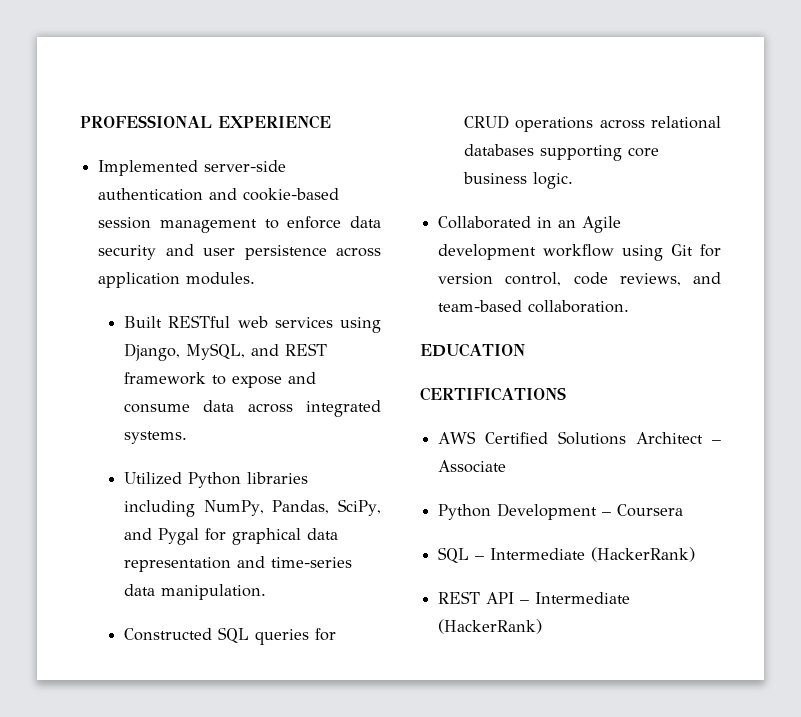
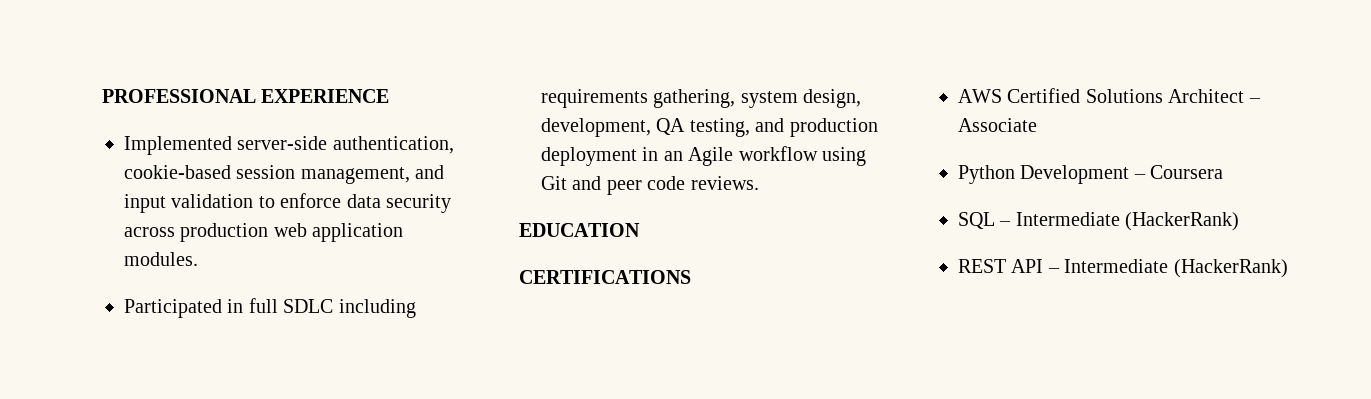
[98,188,340,201] [98,216,381,233] [98,244,381,260] [98,272,256,288] [124,315,381,333] [124,343,328,361] [124,372,317,388] [124,400,381,417] [124,431,188,444] [124,472,309,488] [124,499,382,517] [124,528,339,545] [124,556,353,572] [124,584,267,600] [124,627,337,645] [464,115,721,132] [464,144,660,161] [463,172,574,189] [438,216,532,229] authentication and cookie-based session management to enforce data security and user persistence across application modules. // Built RESTful web services using Django, MySQL, and REST framework to expose and consume data across integrated systems. // Utilized Python libraries including NumPy, Pandas, SciPy, and Pygal for graphical data representation and time-series data manipulation. // Constructed SQL queries for CRUD operations across relational databases supporting core business logic. // Collaborated -> [332,136,454,154] [124,165,445,184] [124,193,451,213] [124,223,404,242] [124,252,198,266] [124,298,416,318] [541,89,862,108] [541,118,878,137] [541,147,637,166] authentication, cookie-based session management, and input validation to enforce data security across production web application modules. // Participated in full SDLC including requirements gathering, system design, development, QA testing, and production deployment
[438,244,537,260] development -> (734, 156) none
[700,244,721,257] [438,272,721,286] [438,300,630,313] for version control, code reviews, and team-based collaboration. -> [572,176,759,195] and peer code reviews.

